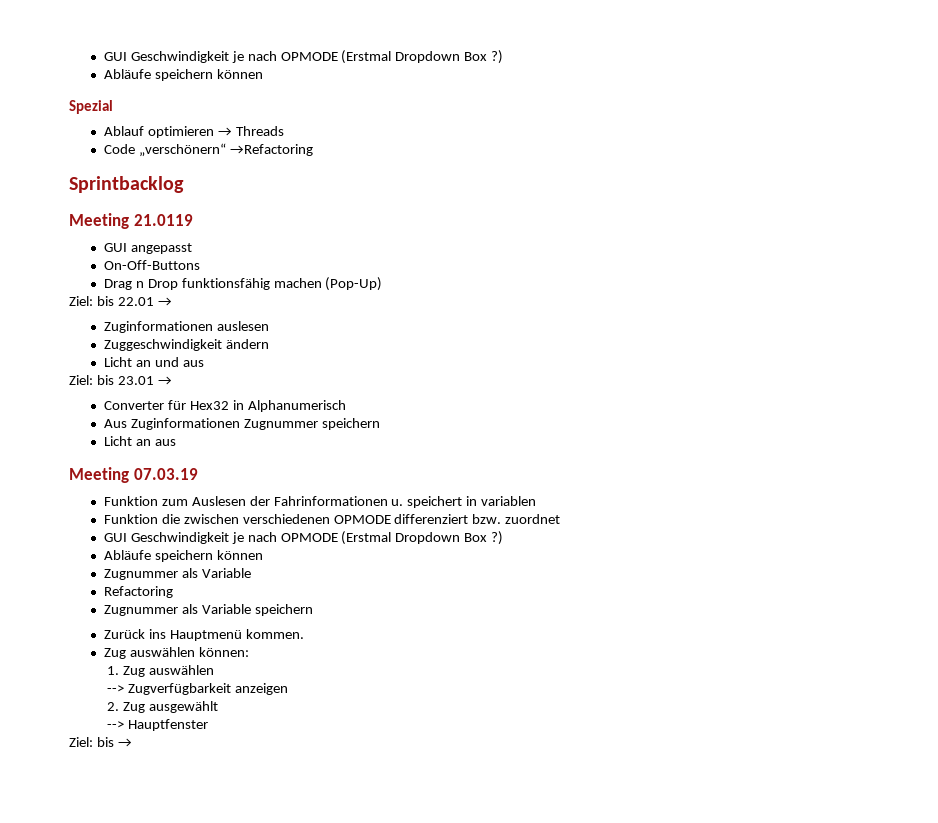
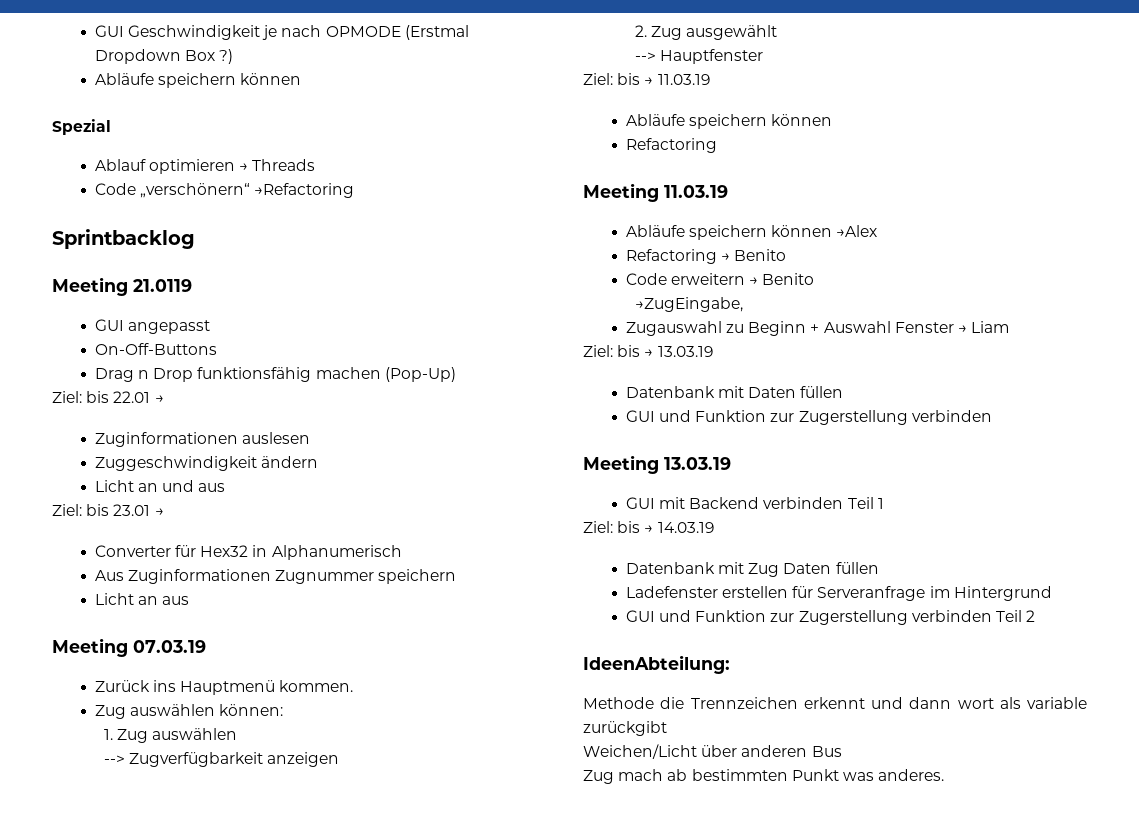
[103,496,537,508] [103,514,561,524] [103,531,504,545] [103,550,263,562] [103,568,251,580] [103,586,173,598] [103,604,313,616] // Funktion zum Auslesen der Fahrinformationen u. speichert in variablen // Funktion die zwischen verschiedenen OPMODE differenziert bzw. zuordnet // GUI Geschwindigkeit je nach OPMODE (Erstmal Dropdown Box ?) // Abläufe speichern können // Zugnummer als Variable // Refactoring // Zugnummer als Variable speichern -> (206, 646) none
(132, 742) none -> [657,74,710,85] [625,114,833,129] [625,138,717,153] [583,183,728,202] [625,225,878,240] [625,249,787,264] [625,273,815,285] [634,297,743,312] [625,321,1010,336] [583,345,713,357] [625,386,844,398] [625,410,992,425] [583,455,731,474] [625,497,884,509] [583,521,714,533] [625,562,879,577] [625,586,1052,601] [625,610,1036,625] [583,655,730,674] [583,697,1087,709] [583,721,667,736] [583,744,842,759] [583,769,945,784] 11.03.19 // Abläufe speichern können // Refactoring // Meeting 11.03.19 // Abläufe speichern können →Alex // Refactoring → Benito // Code erweitern → Benito // →ZugEingabe, // Zugauswahl zu Beginn + Auswahl Fenster → Liam // Ziel: bis → 13.03.19 // Datenbank mit Daten füllen // GUI und Funktion zur Zugerstellung verbinden // Meeting 13.03.19 // GUI mit Backend verbinden Teil 1 // Ziel: bis → 14.03.19 // Datenbank mit Zug Daten füllen // Ladefenster erstellen für Serveranfrage im Hintergrund // GUI und Funktion zur Zugerstellung verbinden Teil 2 // IdeenAbteilung: // Methode die Trennzeichen erkennt und dann wort als variable zurückgibt // Weichen/Licht über anderen Bus // Zug mach ab bestimmten Punkt was anderes.

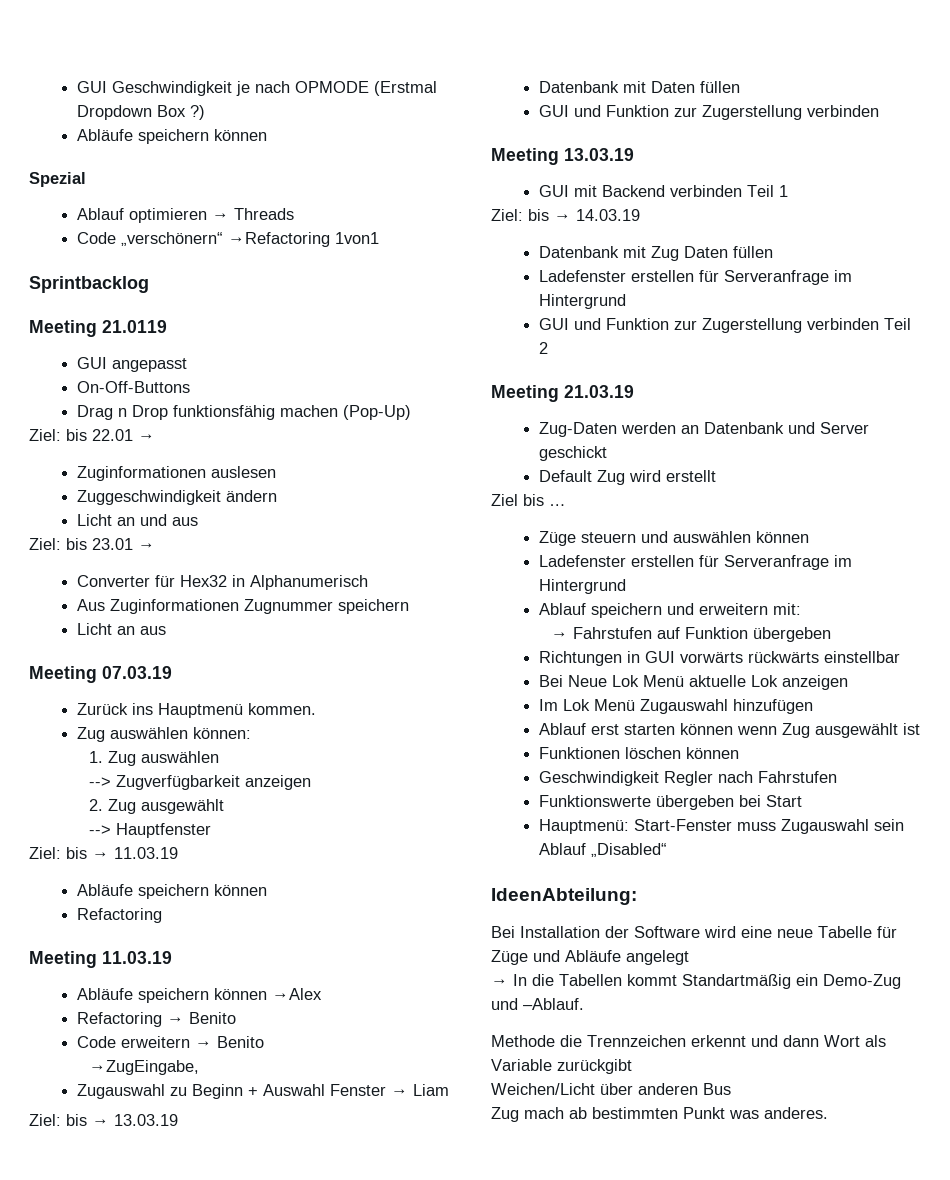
(355, 190) none -> [335,232,380,244] 1von1
[583,655,730,674] IdeenAbteilung: -> [491,385,634,402] [539,422,870,437] [539,446,608,461] [539,470,717,485] [491,494,566,506] [539,531,810,546] [539,555,853,570] [539,579,627,594] [539,603,802,618] [551,627,832,642] [539,651,901,666] [539,675,849,690] [539,699,814,714] [539,723,921,738] [539,747,740,759] [539,771,838,786] [539,795,803,810] [539,819,905,834] [539,843,668,857] [491,888,637,905] [491,926,897,938] [491,950,689,965] [491,974,901,989] [491,998,584,1010] Meeting 21.03.19 // Zug-Daten werden an Datenbank und Server geschickt // Default Zug wird erstellt // Ziel bis … // Züge steuern und auswählen können // Ladefenster erstellen für Serveranfrage im Hintergrund // Ablauf speichern und erweitern mit: // → Fahrstufen auf Funktion übergeben // Richtungen in GUI vorwärts rückwärts einstellbar // Bei Neue Lok Menü aktuelle Lok anzeigen // Im Lok Menü Zugauswahl hinzufügen // Ablauf erst starten können wenn Zug ausgewählt ist // Funktionen löschen können // Geschwindigkeit Regler nach Fahrstufen // Funktionswerte übergeben bei Start // Hauptmenü: Start-Fenster muss Zugauswahl sein Ablauf „Disabled“ // IdeenAbteilung: // Bei Installation der Software wird eine neue Tabelle für Züge und Abläufe angelegt // → In die Tabellen kommt Standartmäßig ein Demo-Zug und –Ablauf.
[957,697,1087,709] wort als variable -> [824,1035,886,1047] [491,1059,552,1071] Wort als Variable

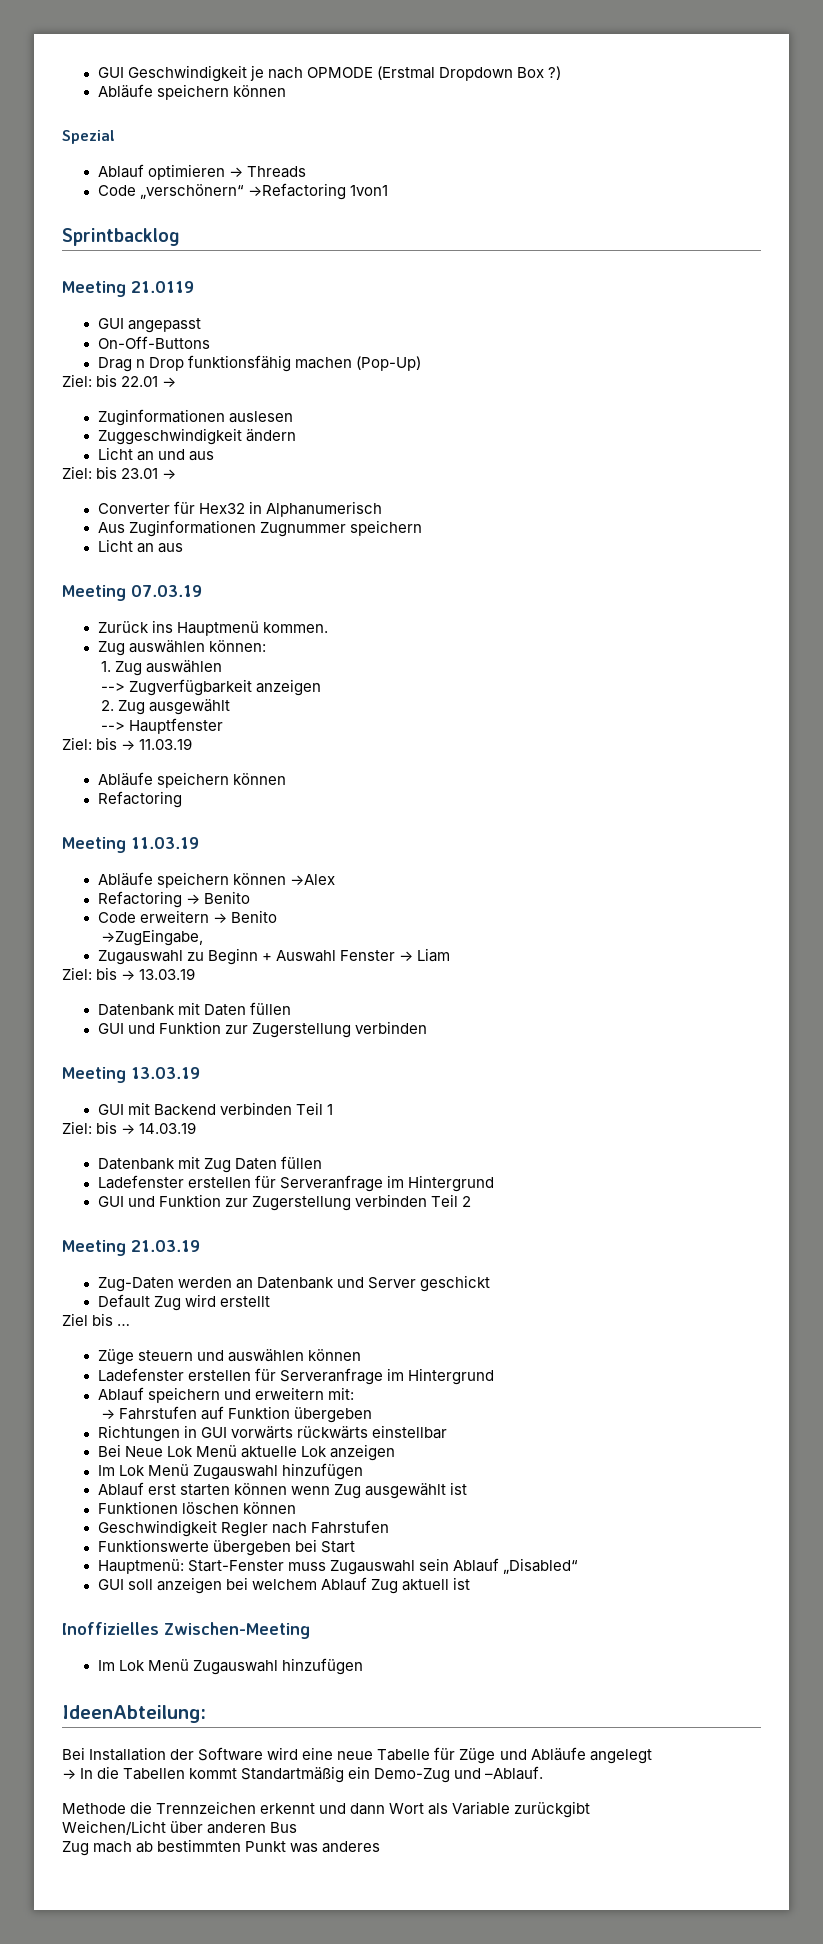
(668, 850) none -> [97,1577,471,1594] [62,1622,310,1639] [97,1658,364,1675] // GUI soll anzeigen bei welchem Ablauf Zug aktuell ist // Inoffizielles Zwischen-Meeting // Im Lok Menü Zugauswahl hinzufügen
[764,1107,828,1119] anderes. -> [322,1841,381,1853] anderes

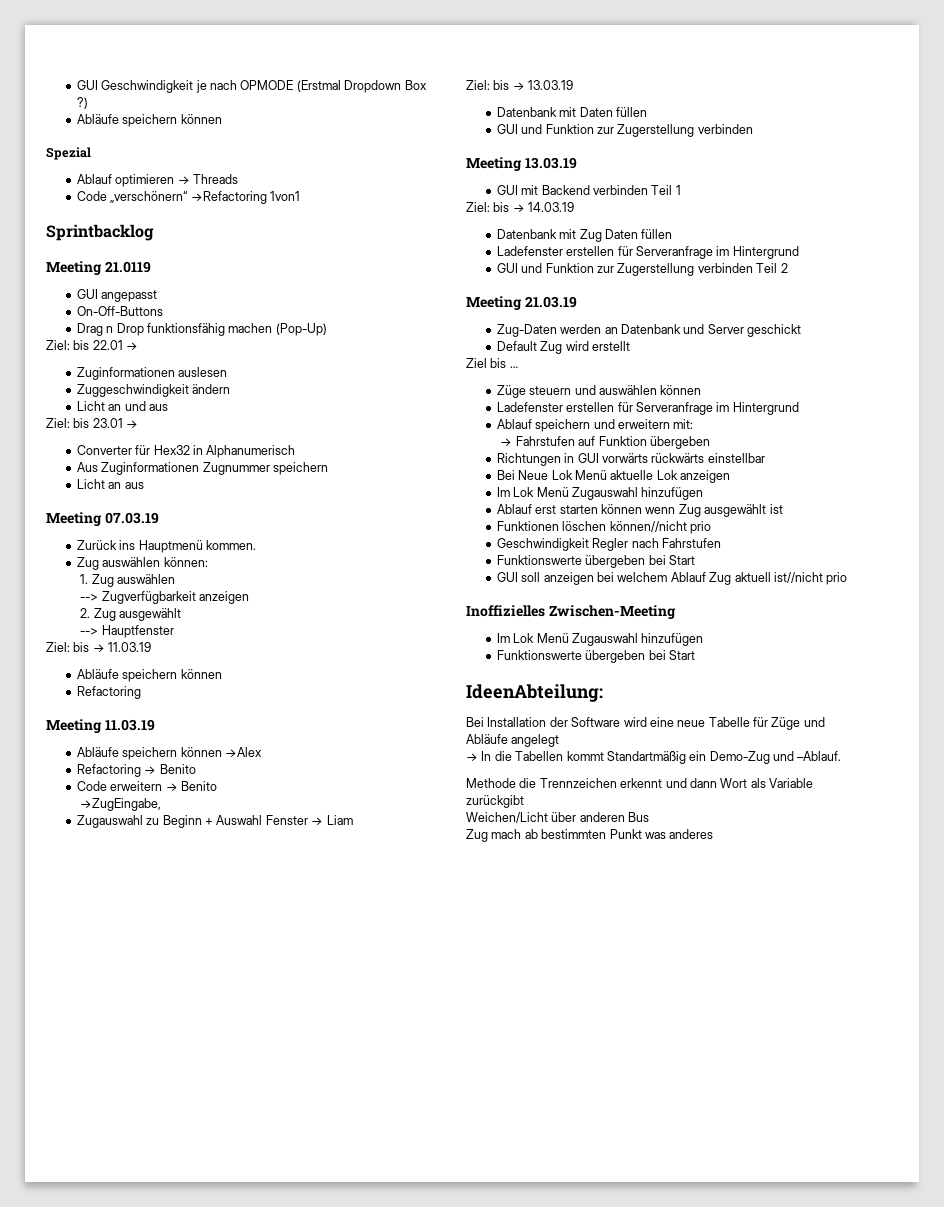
[243,1502,297,1514] können -> [609,521,712,534] können//nicht prio
[97,1558,579,1575] // Hauptmenü: Start-Fenster muss Zugauswahl sein Ablauf „Disabled“ -> (696, 560) none
[453,1577,471,1590] ist -> [773,572,848,585] ist//nicht prio
(364, 1666) none -> [496,650,696,663] // Funktionswerte übergeben bei Start

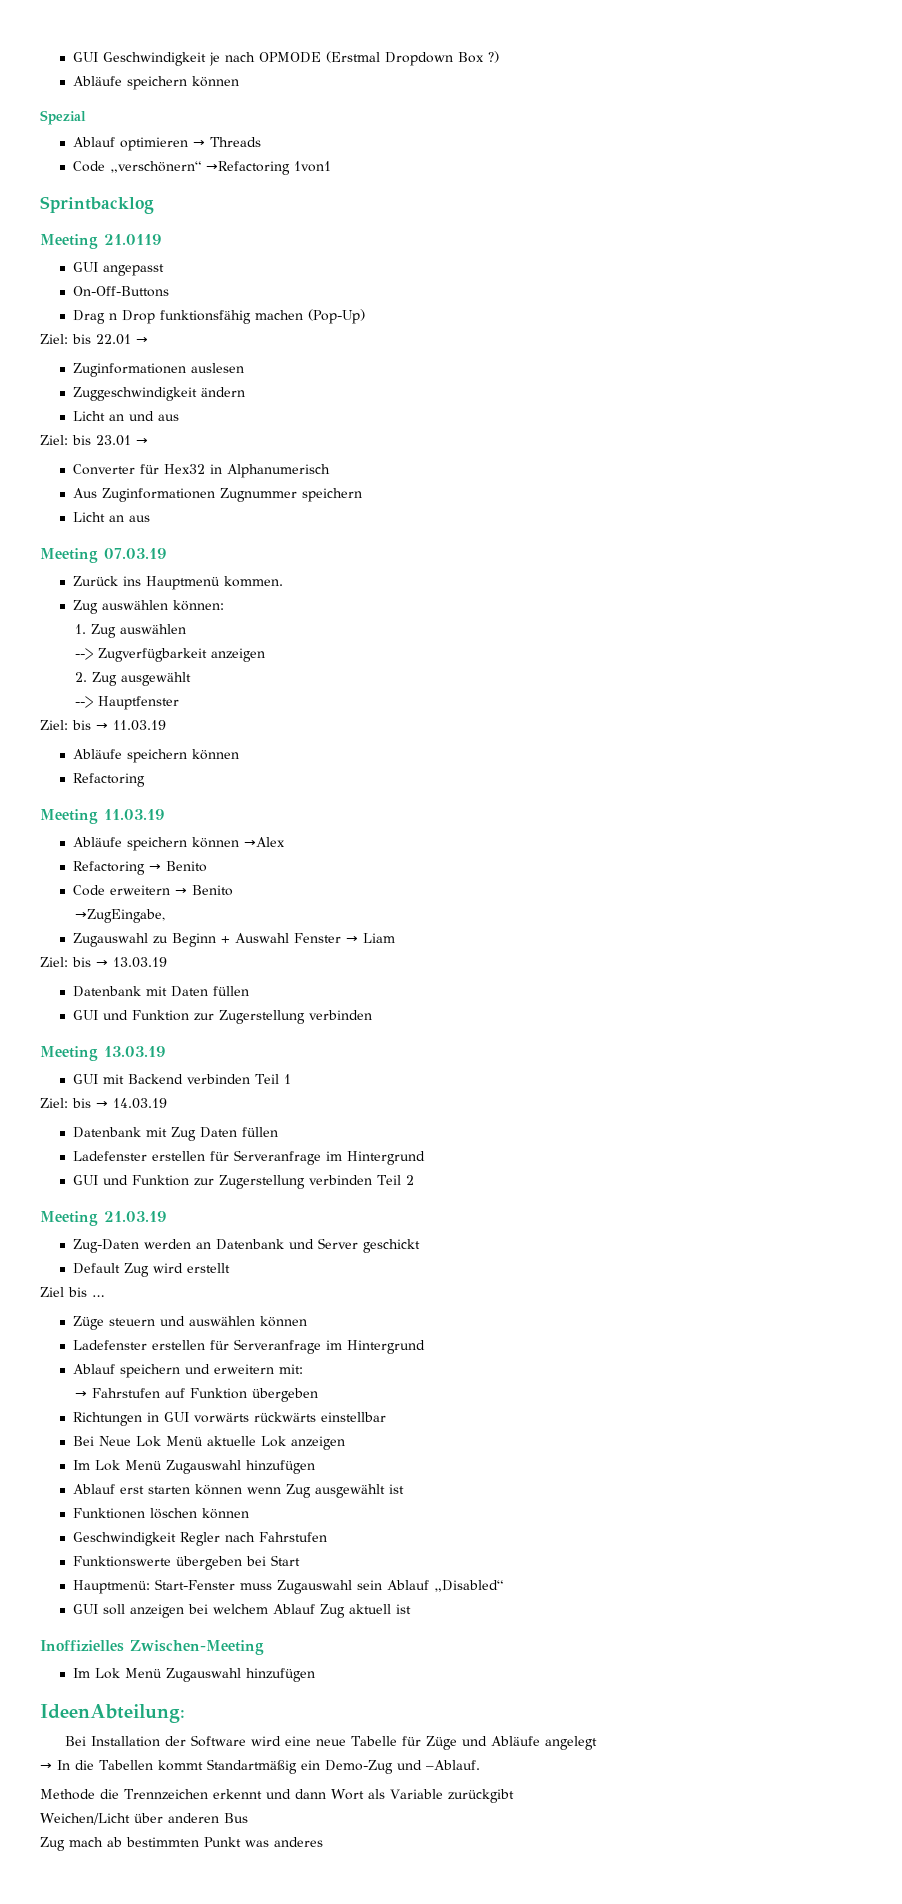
[609,521,712,534] können//nicht prio -> [202,1508,250,1519] können
(696, 560) none -> [73,1579,504,1594] // Hauptmenü: Start-Fenster muss Zugauswahl sein Ablauf „Disabled“
[773,572,848,585] ist//nicht prio -> [396,1604,412,1614] ist
[496,650,696,663] // Funktionswerte übergeben bei Start -> (316, 1675) none

